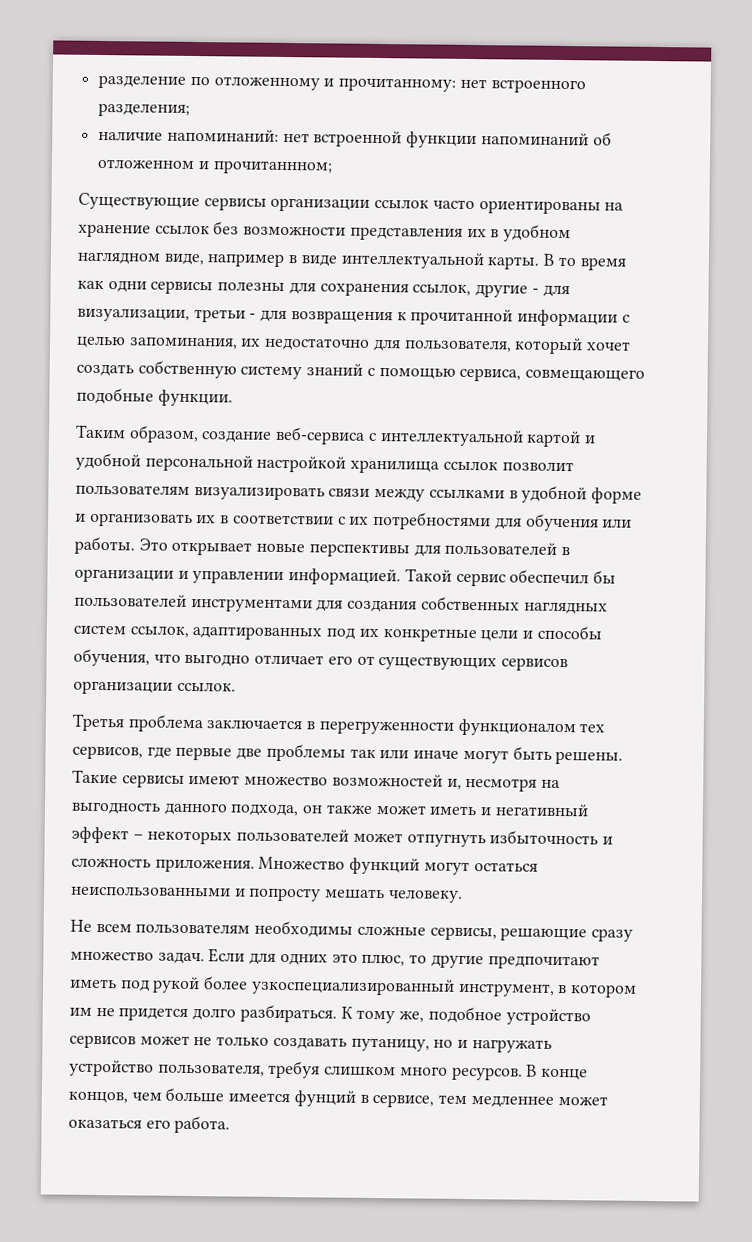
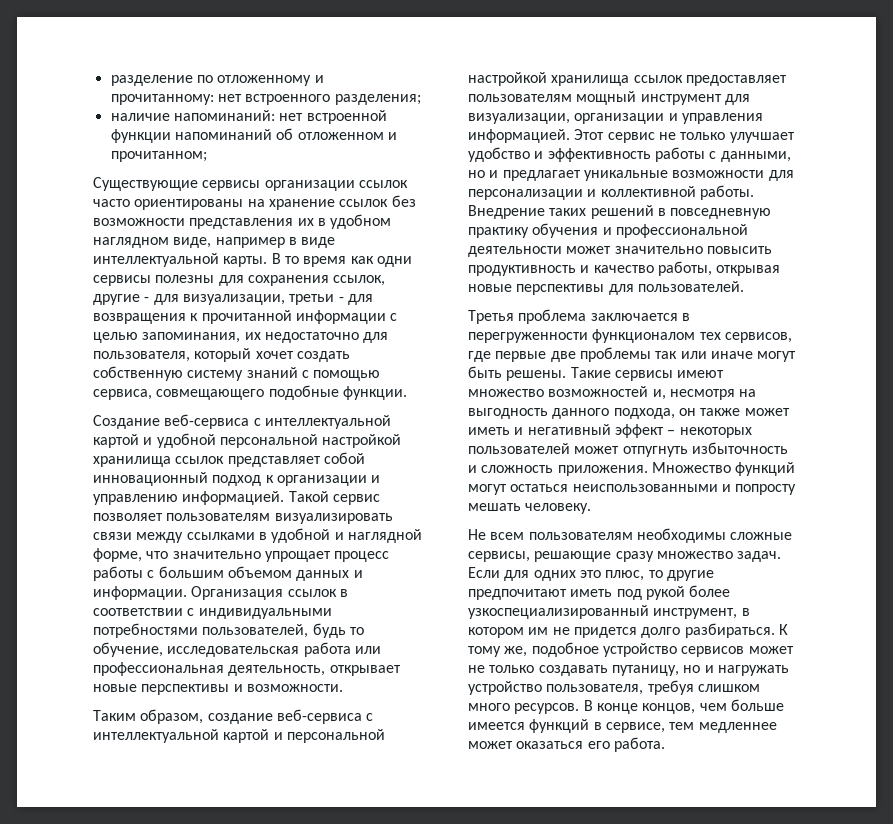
[212,160,332,175] прочитаннном; -> [110,151,207,162] прочитанном;
[75,424,273,444] Таким образом, создание -> [93,415,160,429] Создание
[501,461,574,472] позволит -> [227,452,365,467] [93,472,381,486] [93,491,380,505] [93,513,163,521] представляет собой инновационный подход к организации и управлению информацией. Такой сервис позволяет
[591,487,643,504] [75,511,633,532] [74,536,571,558] [74,568,617,587] [74,593,608,615] [73,624,602,643] [73,648,569,672] [73,680,236,695] форме и организовать их в соответствии с их потребностями для обучения или работы. Это открывает новые перспективы для пользователей в организации и управлении информацией. Такой сервис обеспечил бы пользователей инструментами для создания собственных наглядных систем ссылок, адаптированных под их конкретные цели и способы обучения, что выгодно отличает его от существующих сервисов организации ссылок. -> [334,529,422,543] [93,548,390,562] [93,566,363,581] [93,586,348,600] [93,608,332,619] [93,623,364,638] [93,642,381,657] [93,662,401,676] [93,684,343,695] [93,709,374,724] [93,729,385,743] [468,72,787,86] [468,91,750,105] [468,113,763,124] [468,129,795,143] [468,147,791,162] [468,170,794,181] [468,185,754,200] [468,205,772,219] [468,223,748,238] [468,246,772,257] [468,261,781,276] [468,281,744,295] и наглядной форме, что значительно упрощает процесс работы с большим объемом данных и информации. Организация ссылок в соответствии с индивидуальными потребностями пользователей, будь то обучение, исследовательская работа или профессиональная деятельность, открывает новые перспективы и возможности. // Таким образом, создание веб-сервиса с интеллектуальной картой и персональной настройкой хранилища ссылок предоставляет пользователям мощный инструмент для визуализации, организации и управления информацией. Этот сервис не только улучшает удобство и эффективность работы с данными, но и предлагает уникальные возможности для персонализации и коллективной работы. Внедрение таких решений в повседневную практику обучения и профессиональной деятельности может значительно повысить продуктивность и качество работы, открывая новые перспективы для пользователей.
[293,1090,356,1107] фунций -> [529,719,590,733] функций

